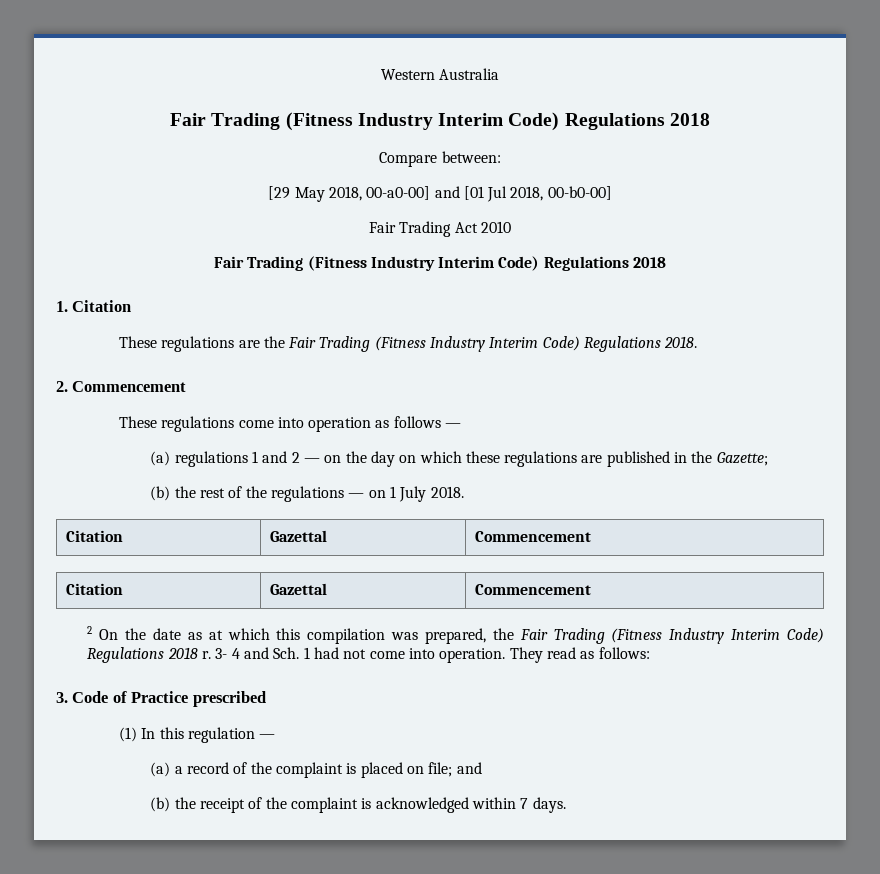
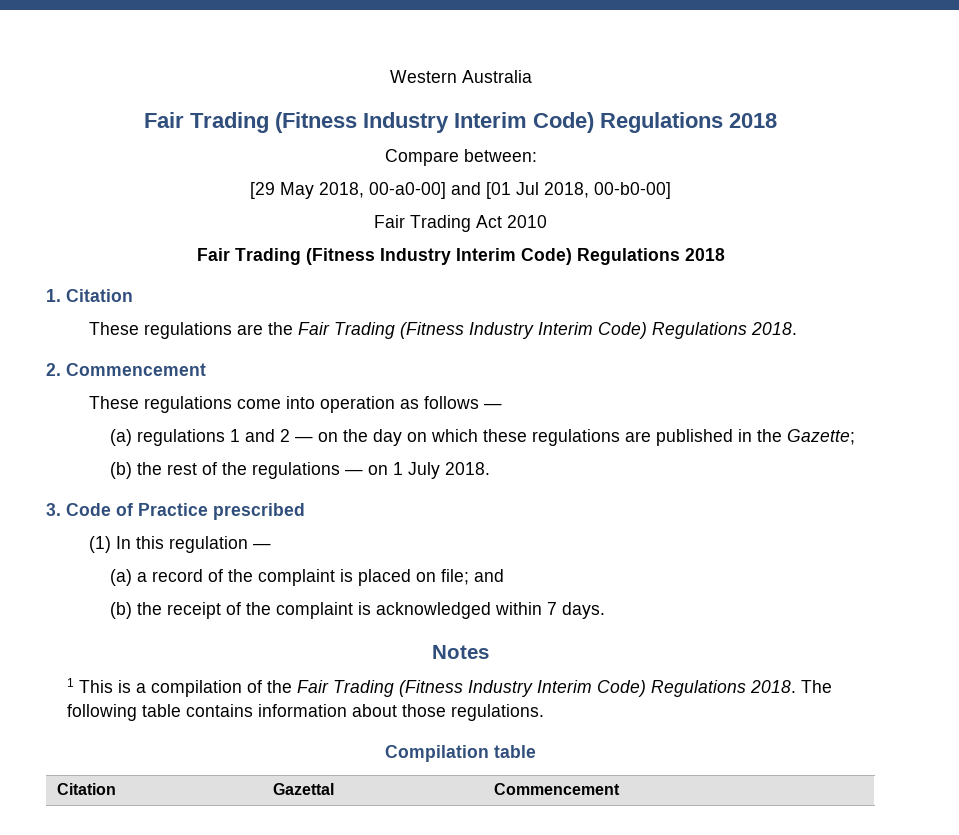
[66,530,124,542] [270,530,328,542] [475,531,592,542] [66,583,124,595] [270,583,328,595] [475,584,592,595] [87,626,824,644] [87,647,650,663] // Citation | Gazettal | Commencement // Citation | Gazettal | Commencement // 2 On the date as at which this compilation was prepared, the Fair Trading (Fitness Industry Interim Code) Regulations 2018 r. 3- 4 and Sch. 1 had not come into operation. They read as follows: -> (491, 468) none
(566, 805) none -> [432,645,489,659] [67,678,833,697] [67,704,545,721] [385,745,536,762] [57,783,117,795] [273,783,335,795] [494,783,621,795] // Notes // 1 This is a compilation of the Fair Trading (Fitness Industry Interim Code) Regulations 2018. The following table contains information about those regulations. // Compilation table // Citation | Gazettal | Commencement

